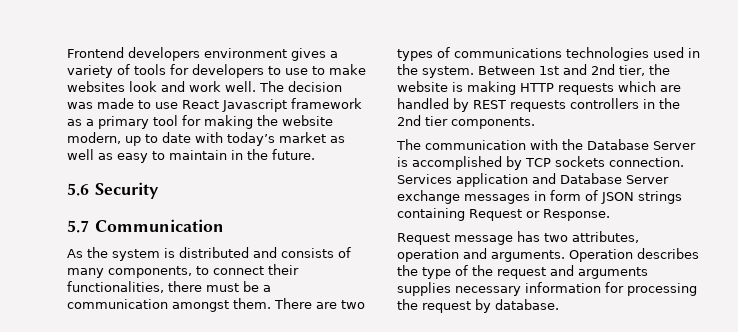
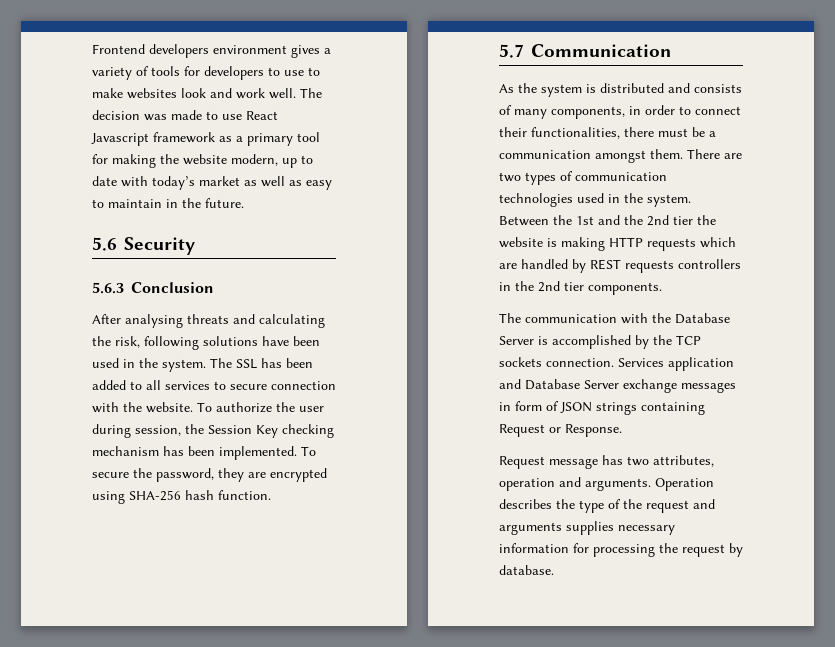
(160, 190) none -> [92,282,214,294] [92,314,325,328] [92,336,320,350] [92,358,313,372] [92,380,336,390] [92,402,324,413] [92,424,334,438] [92,446,316,460] [92,468,327,482] [92,490,271,504] // 5.6.3 Conclusion // After analysing threats and calculating the risk, following solutions have been used in the system. The SSL has been added to all services to secure connection with the website. To authorize the user during session, the Session Key checking mechanism has been implemented. To secure the password, they are encrypted using SHA-256 hash function.
(192, 272) none -> [629,105,675,115] in order
[454,48,562,58] communications -> [575,172,667,181] communication
(535, 70) none -> [553,215,572,225] the
[591,64,645,76] 2nd tier, -> [624,215,693,226] the 2nd tier
(522, 163) none -> [653,335,672,345] the

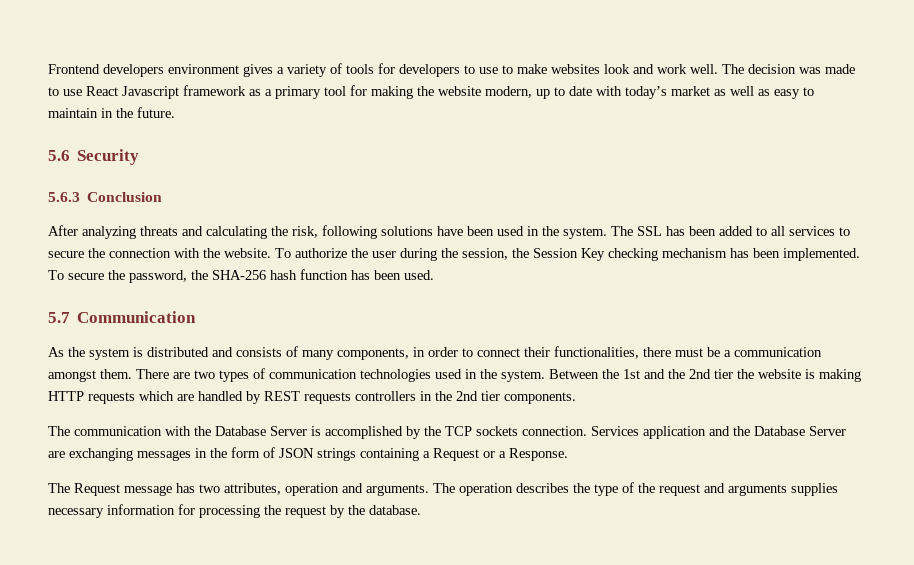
[125,314,183,328] analysing -> [82,226,136,239] analyzing
(267, 387) none -> [88,248,105,258] the
(131, 431) none -> [441,248,458,258] the
[218,468,327,482] [92,490,271,504] they are encrypted using SHA-256 hash function. -> [191,269,434,280] the SHA-256 hash function has been used.
[525,379,677,393] Database Server exchange -> [733,426,846,436] [48,448,133,461] the Database Server are exchanging
(511, 406) none -> [210,448,227,458] the
(705, 408) none -> [423,451,430,458] a
(561, 430) none -> [499,451,506,458] a
(622, 430) none -> [48,483,70,493] The
[655,478,714,491] Operation -> [433,483,513,496] The operation
(743, 550) none -> [348,505,365,515] the

